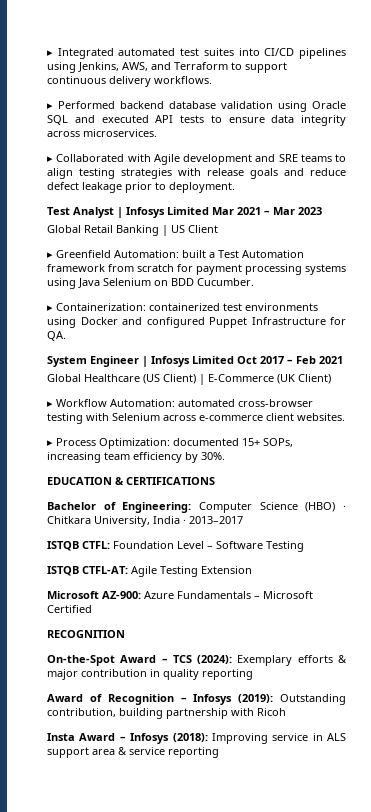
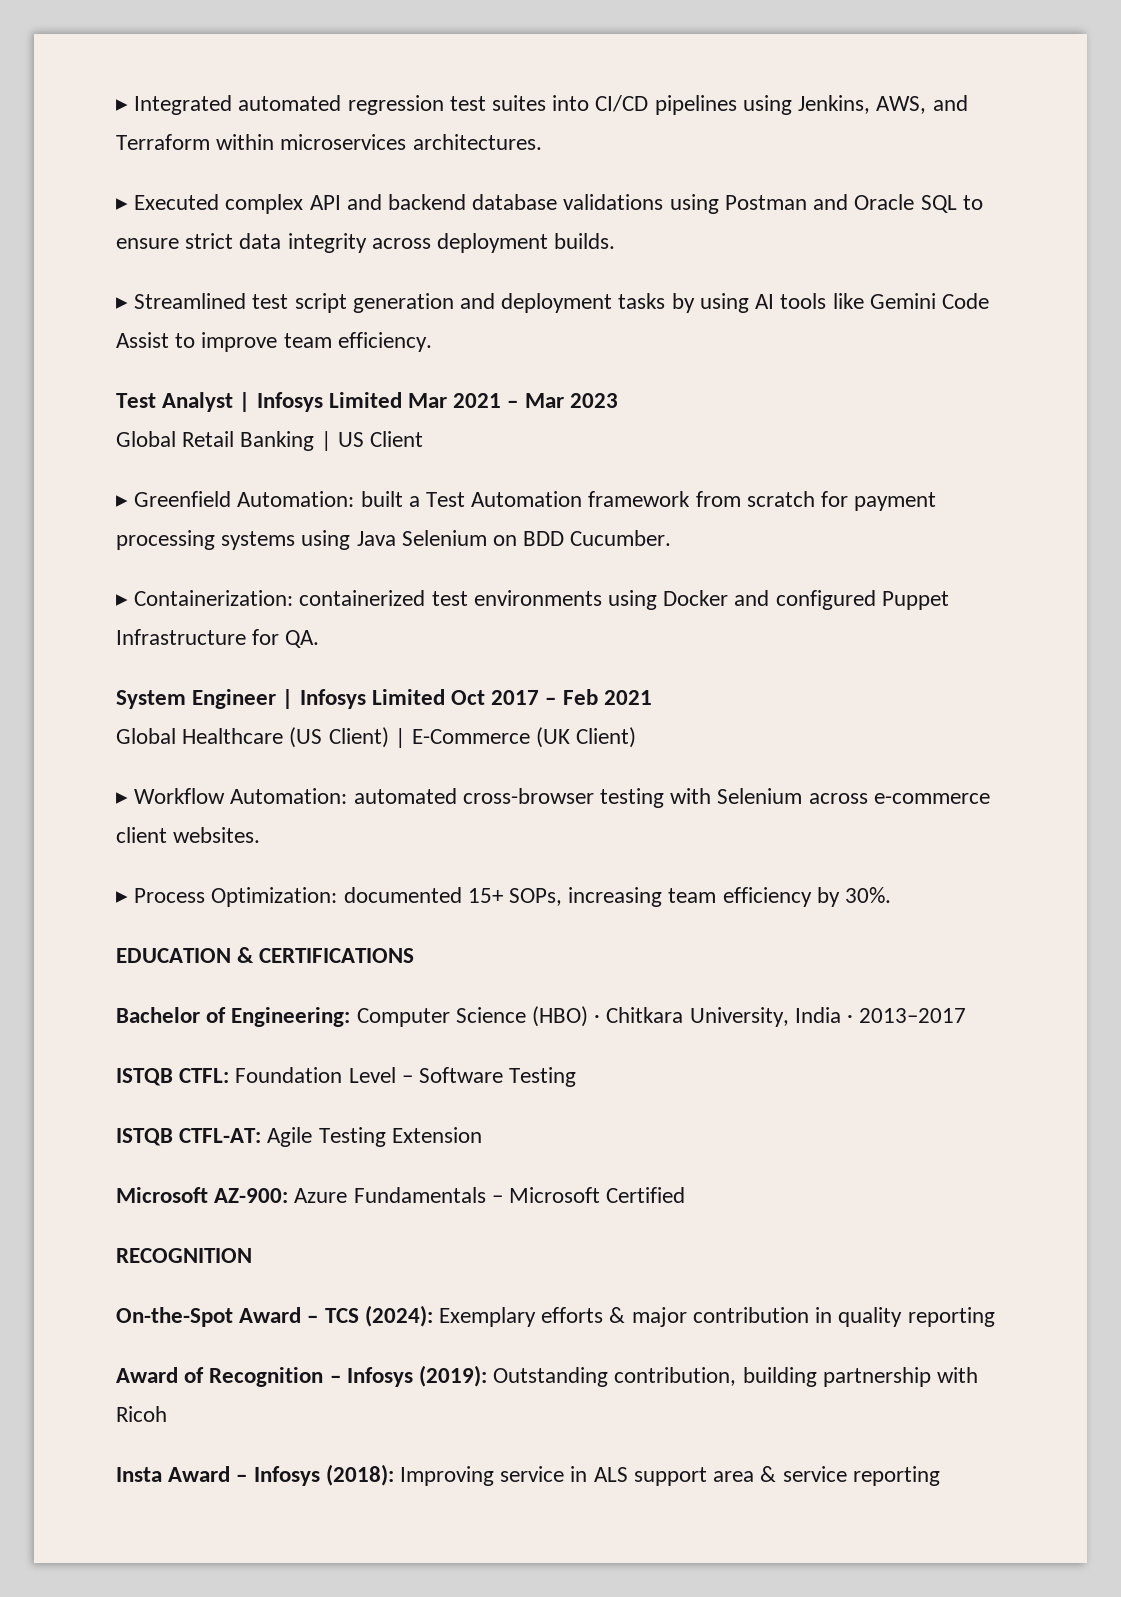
(176, 52) none -> [347,95,444,115] regression
[231,62,287,73] [47,76,212,87] [47,101,346,112] [47,115,204,125] to support continuous delivery workflows. // ▸ Performed backend database validation using Oracle SQL and executed API tests -> [216,134,542,150] [116,194,957,214] within microservices architectures. // ▸ Executed complex API and backend database validations using Postman and Oracle SQL
(265, 120) none -> [185,233,234,249] strict
[83,129,157,137] [47,154,346,165] [47,168,346,179] [47,182,235,193] microservices. // ▸ Collaborated with Agile development and SRE teams to align testing strategies with release goals and reduce defect leakage prior to deployment. -> [437,233,616,253] [116,293,989,313] [116,332,432,352] deployment builds. // ▸ Streamlined test script generation and deployment tasks by using AI tools like Gemini Code Assist to improve team efficiency.

